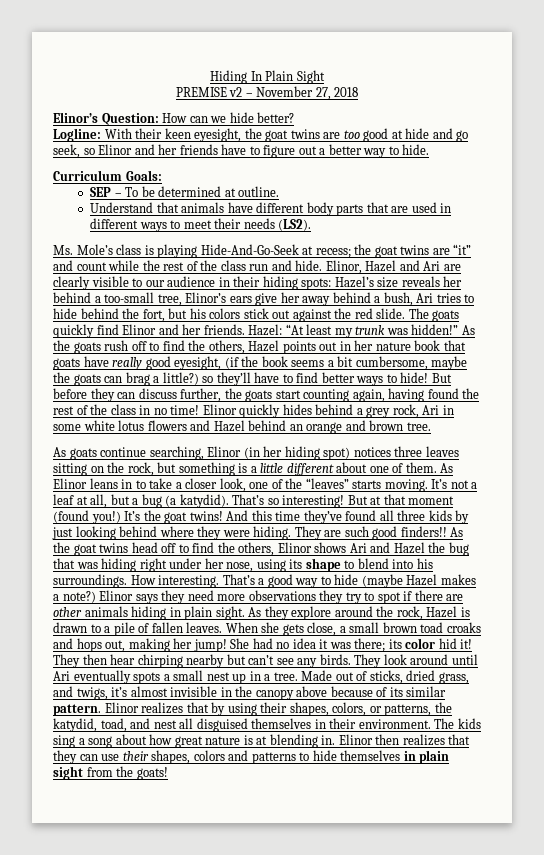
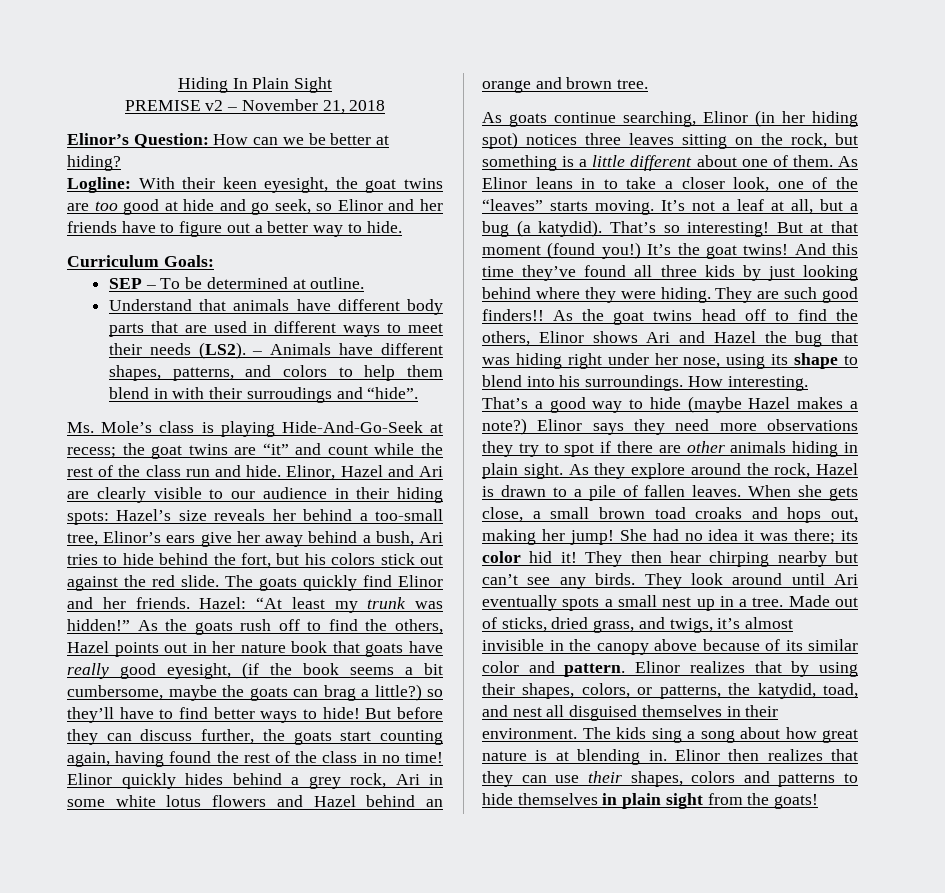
[315,87,331,100] 27, -> [322,100,345,114] 21,
[229,112,295,123] hide better? -> [308,133,390,145] [67,155,121,171] be better at hiding?
(312, 225) none -> [252,343,443,355] [108,365,443,381] [108,387,419,403] – Animals have different shapes, patterns, and colors to help them blend in with their surroudings and “hide”.
(447, 691) none -> [482,661,555,673] color and

